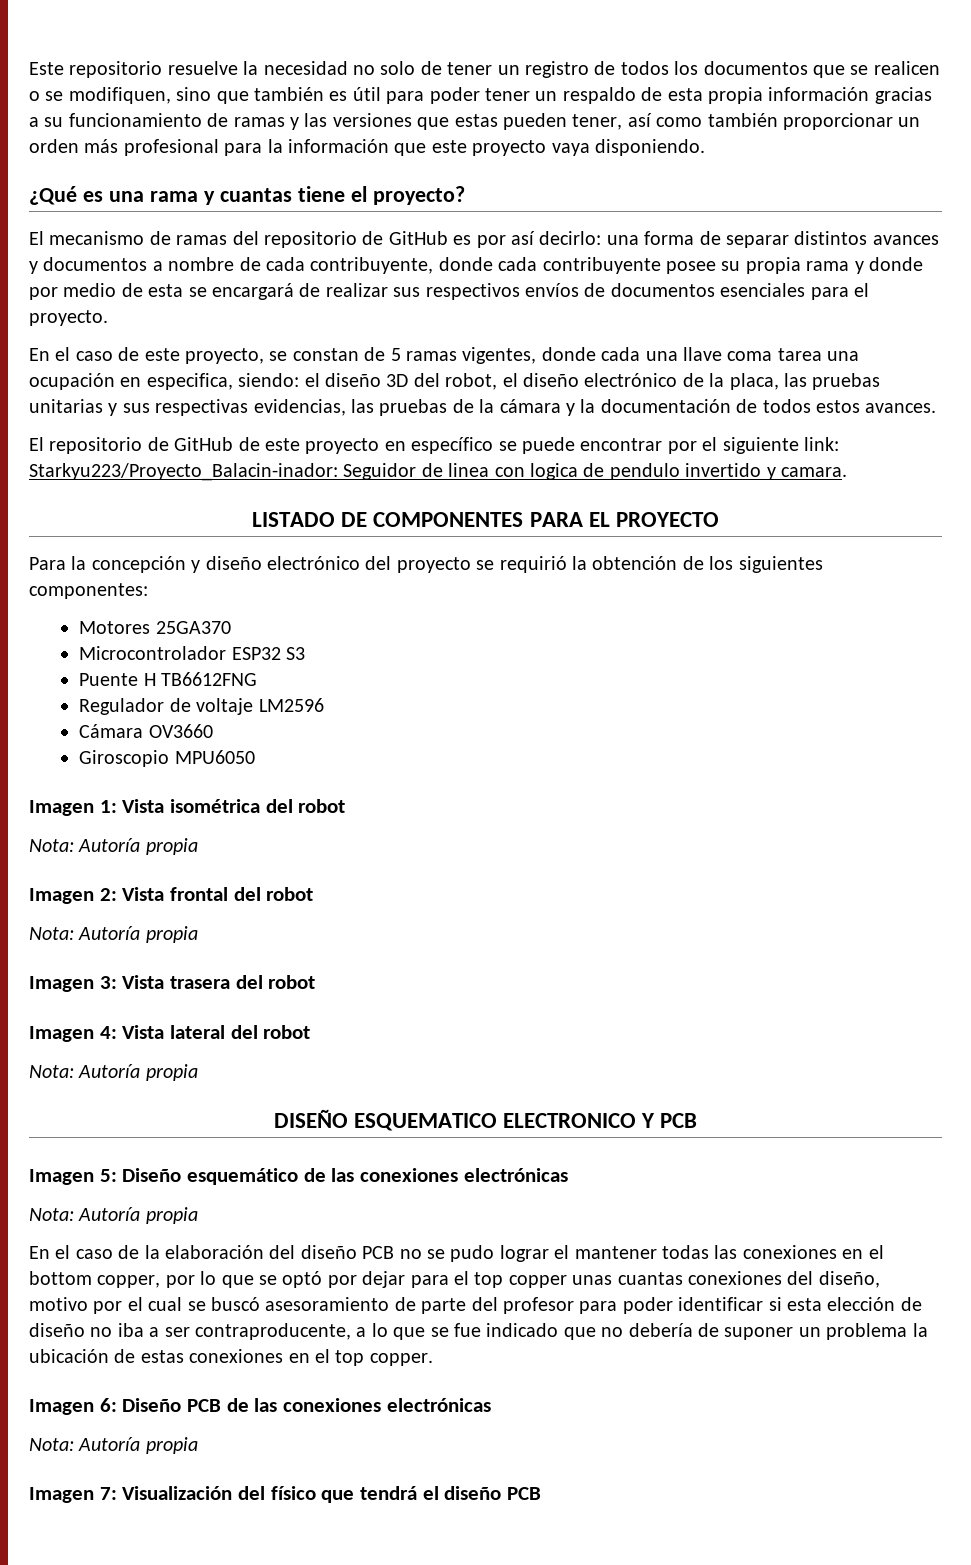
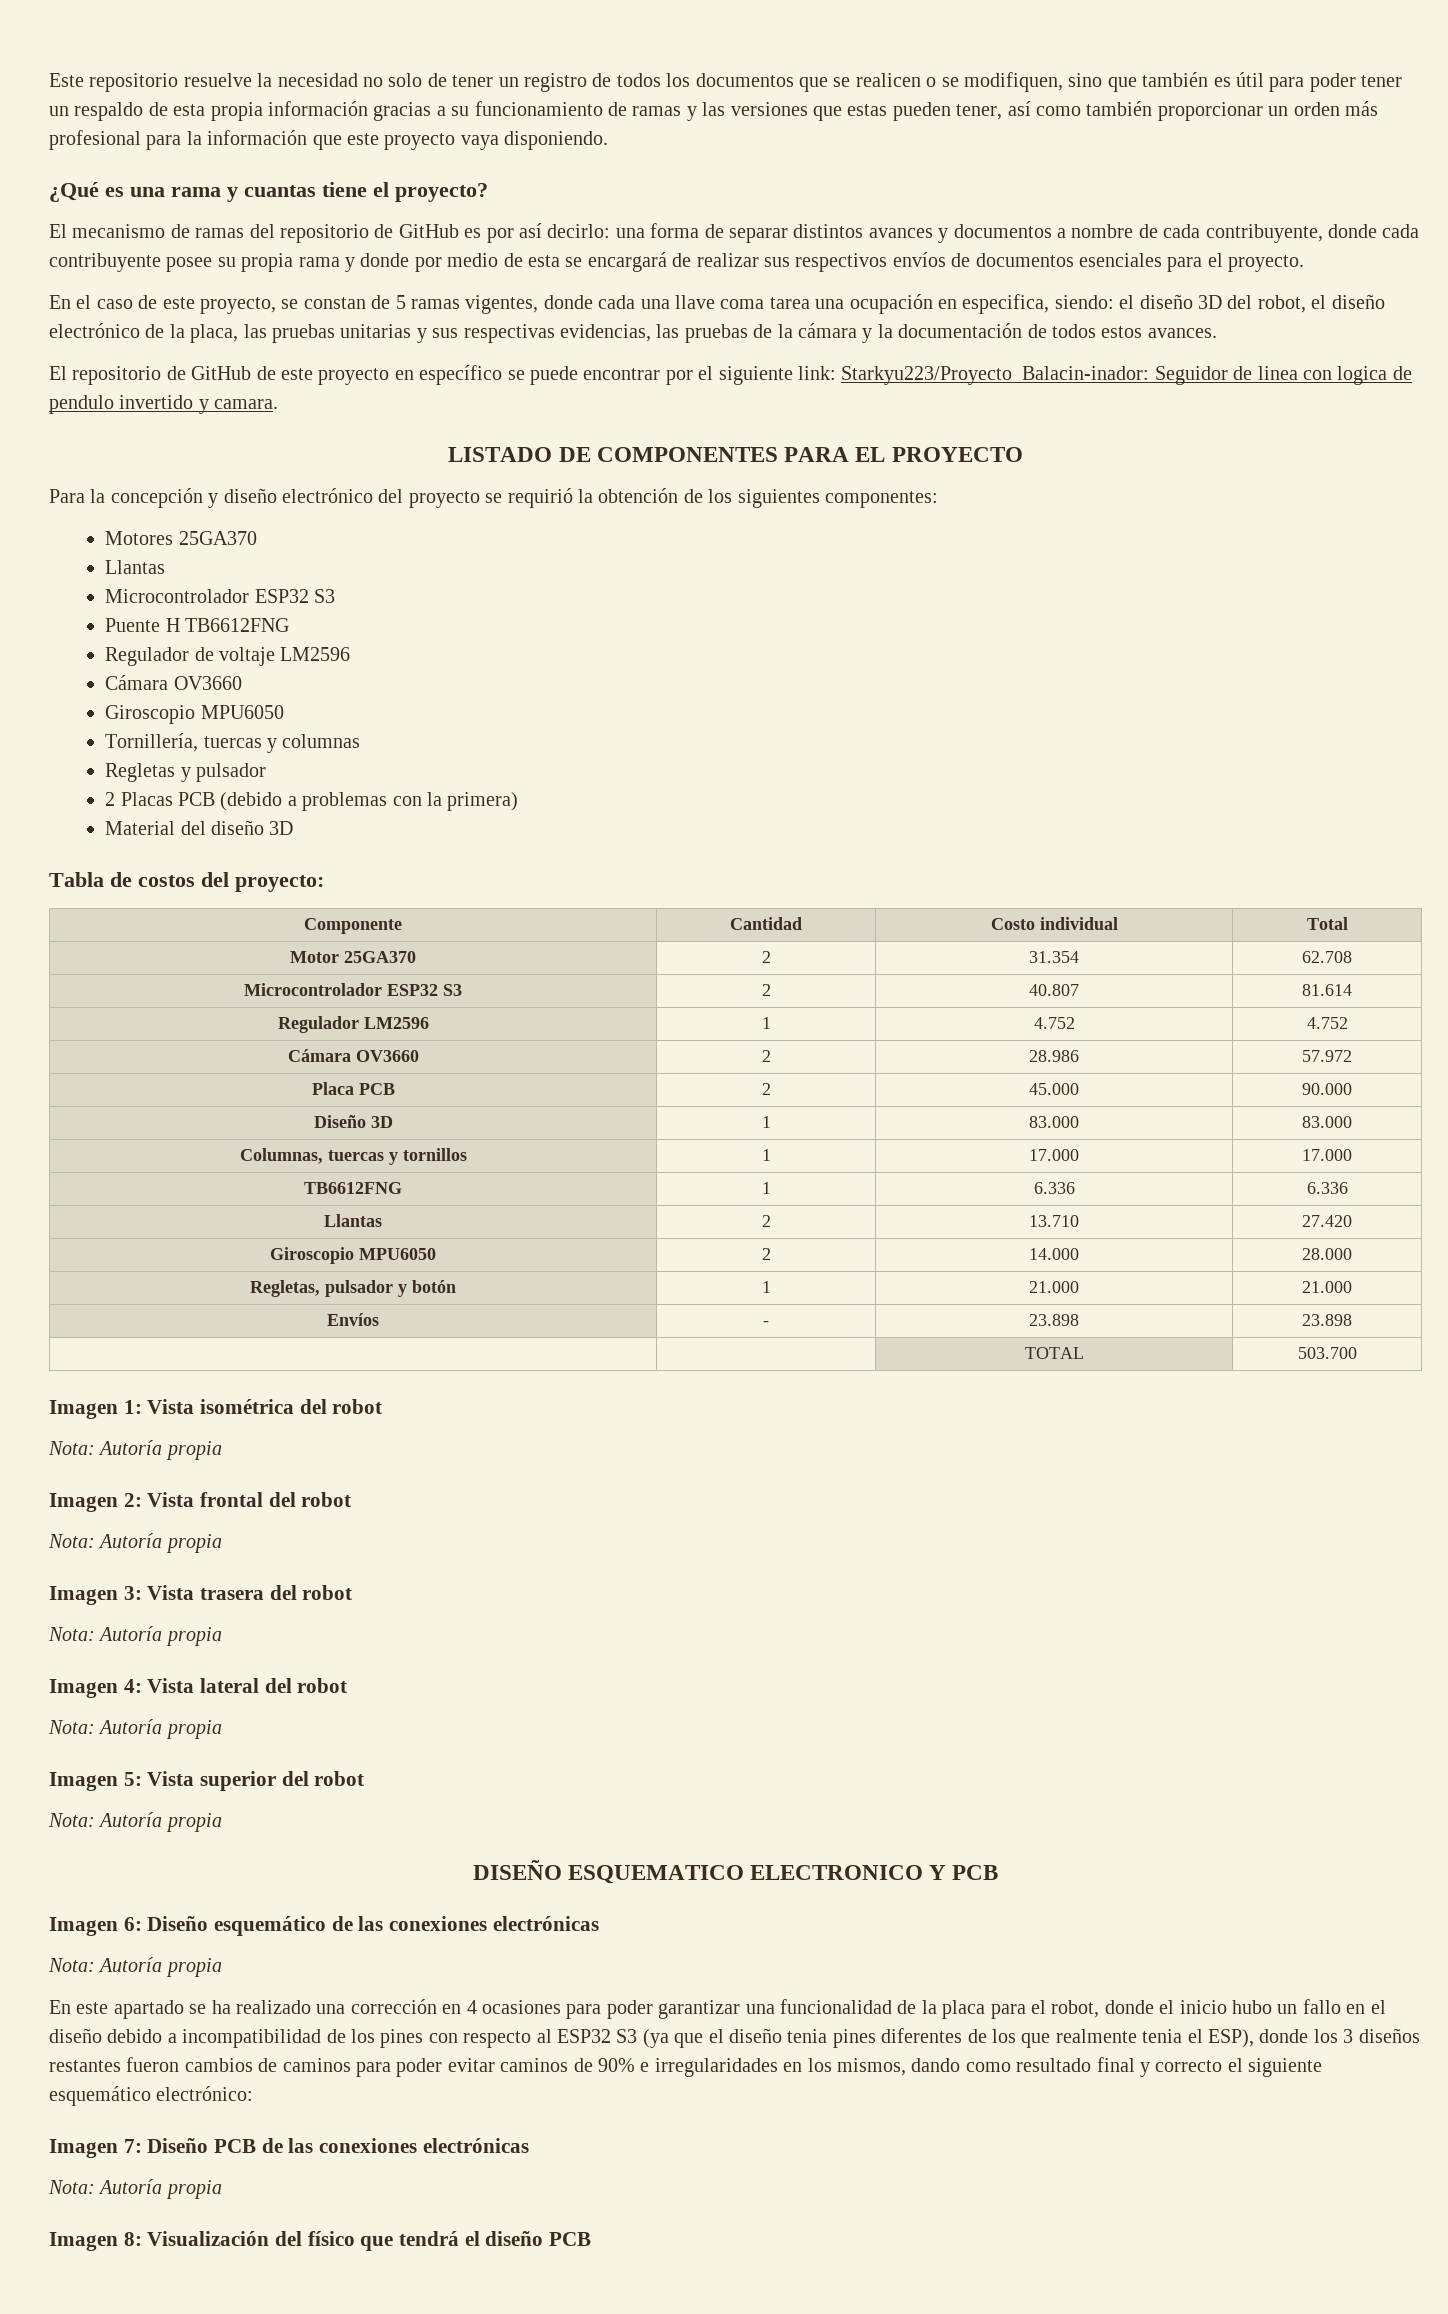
(231, 627) none -> [105,560,166,574] // Llantas
(255, 757) none -> [105,733,361,753] [105,763,267,782] [105,792,519,811] [105,820,294,835] [49,872,324,892] [304,918,402,934] [730,917,802,930] [990,917,1118,930] [1306,917,1348,930] [290,951,416,963] [761,951,771,963] [1029,951,1079,963] [1302,951,1352,963] [244,983,462,996] [761,984,771,996] [1029,984,1079,996] [1302,984,1352,996] [277,1016,429,1033] [761,1017,771,1029] [1033,1017,1075,1029] [1306,1017,1348,1029] [287,1049,419,1062] [761,1050,771,1062] [1029,1050,1079,1062] [1302,1050,1352,1062] [311,1082,395,1095] [761,1083,771,1095] [1029,1083,1079,1095] [1302,1083,1352,1095] [313,1115,393,1128] [761,1116,771,1128] [1029,1116,1079,1128] [1302,1116,1352,1128] [239,1148,467,1165] [761,1149,771,1161] [1029,1149,1079,1161] [1302,1149,1352,1161] [304,1182,402,1194] [761,1182,771,1194] [1033,1182,1075,1194] [1306,1182,1348,1194] [324,1214,382,1227] [761,1215,771,1227] [1029,1215,1079,1227] [1302,1215,1352,1227] [270,1247,436,1264] [761,1248,771,1260] [1029,1248,1079,1260] [1302,1248,1352,1260] [250,1280,456,1297] [761,1281,771,1293] [1029,1281,1079,1293] [1302,1281,1352,1293] [327,1313,379,1326] [763,1321,769,1326] [1029,1314,1079,1326] [1302,1314,1352,1326] [1024,1347,1084,1359] [1297,1347,1357,1359] // Tornillería, tuercas y columnas // Regletas y pulsador // 2 Placas PCB (debido a problemas con la primera) // Material del diseño 3D // Tabla de costos del proyecto: // Componente | Cantidad | Costo individual | Total // Motor 25GA370 | 2 | 31.354 | 62.708 // Microcontrolador ESP32 S3 | 2 | 40.807 | 81.614 // Regulador LM2596 | 1 | 4.752 | 4.752 // Cámara OV3660 | 2 | 28.986 | 57.972 // Placa PCB | 2 | 45.000 | 90.000 // Diseño 3D | 1 | 83.000 | 83.000 // Columnas, tuercas y tornillos | 1 | 17.000 | 17.000 // TB6612FNG | 1 | 6.336 | 6.336 // Llantas | 2 | 13.710 | 27.420 // Giroscopio MPU6050 | 2 | 14.000 | 28.000 // Regletas, pulsador y botón | 1 | 21.000 | 21.000 // Envíos | - | 23.898 | 23.898 // | | TOTAL | 503.700
(316, 982) none -> [48,1626,222,1646] // Nota: Autoría propia
(198, 1072) none -> [49,1771,365,1791] [48,1812,222,1832] // Imagen 5: Vista superior del robot // Nota: Autoría propia
[99,1169,117,1182] 5: -> [123,1917,142,1931] 6:
[55,1245,884,1262] [29,1271,880,1288] [29,1297,922,1314] [29,1323,928,1340] [29,1349,433,1366] [29,1398,117,1415] el caso de la elaboración del diseño PCB no se pudo lograr el mantener todas las conexiones en el bottom copper, por lo que se optó por dejar para el top copper unas cuantas conexiones del diseño, motivo por el cual se buscó asesoramiento de parte del profesor para poder identificar si esta elección de diseño no iba a ser contraproducente, a lo que se fue indicado que no debería de suponer un problema la ubicación de estas conexiones en el top copper. // Imagen 6: -> [76,1999,1386,2019] [49,2028,1420,2048] [49,2057,1323,2077] [49,2086,254,2106] [49,2139,142,2158] este apartado se ha realizado una corrección en 4 ocasiones para poder garantizar una funcionalidad de la placa para el robot, donde el inicio hubo un fallo en el diseño debido a incompatibilidad de los pines con respecto al ESP32 S3 (ya que el diseño tenia pines diferentes de los que realmente tenia el ESP), donde los 3 diseños restantes fueron cambios de caminos para poder evitar caminos de 90% e irregularidades en los mismos, dando como resultado final y correcto el siguiente esquemático electrónico: // Imagen 7:
[99,1487,117,1500] 7: -> [123,2232,142,2246] 8:

